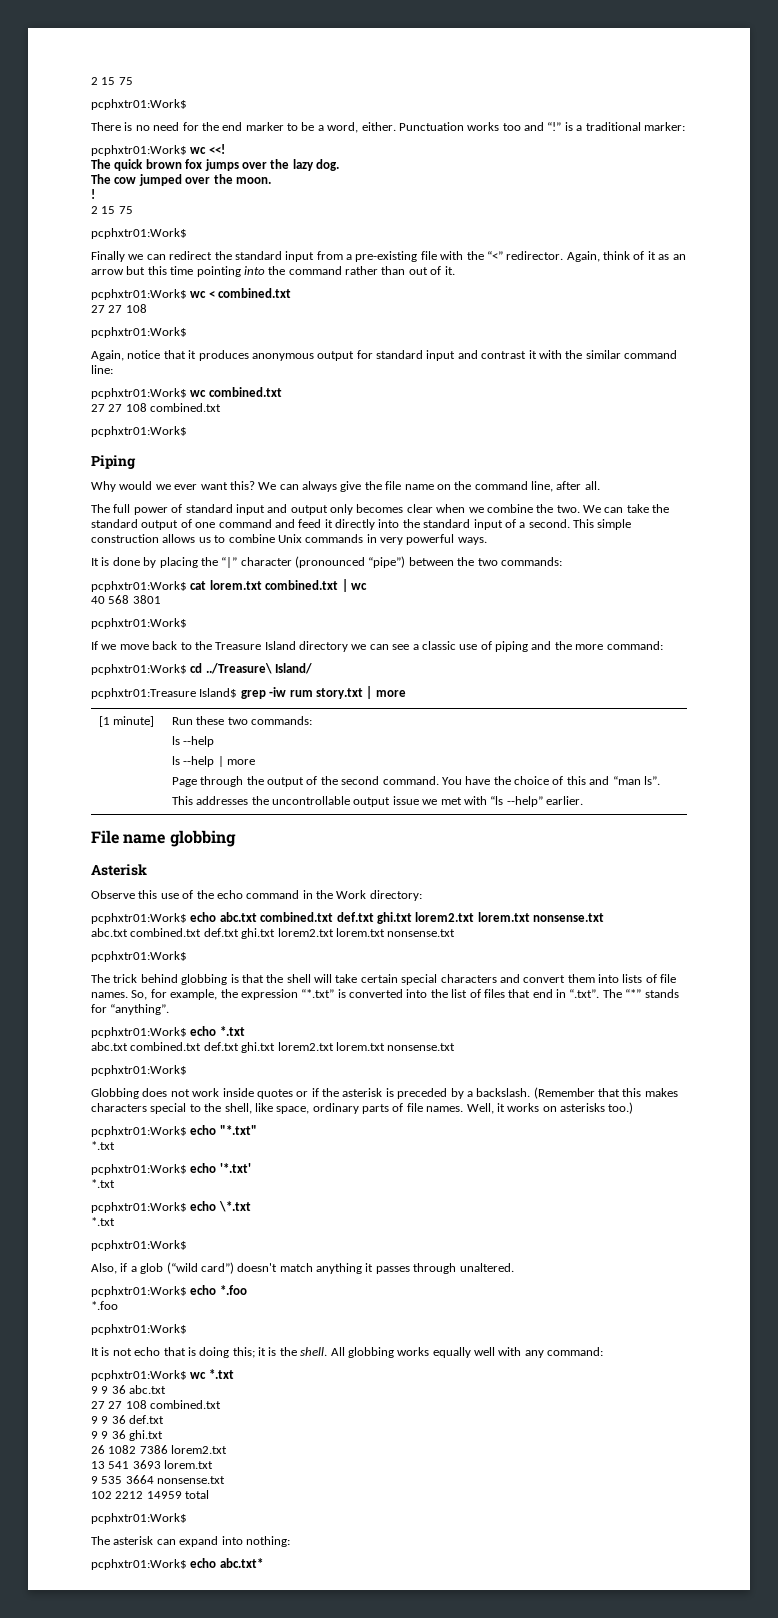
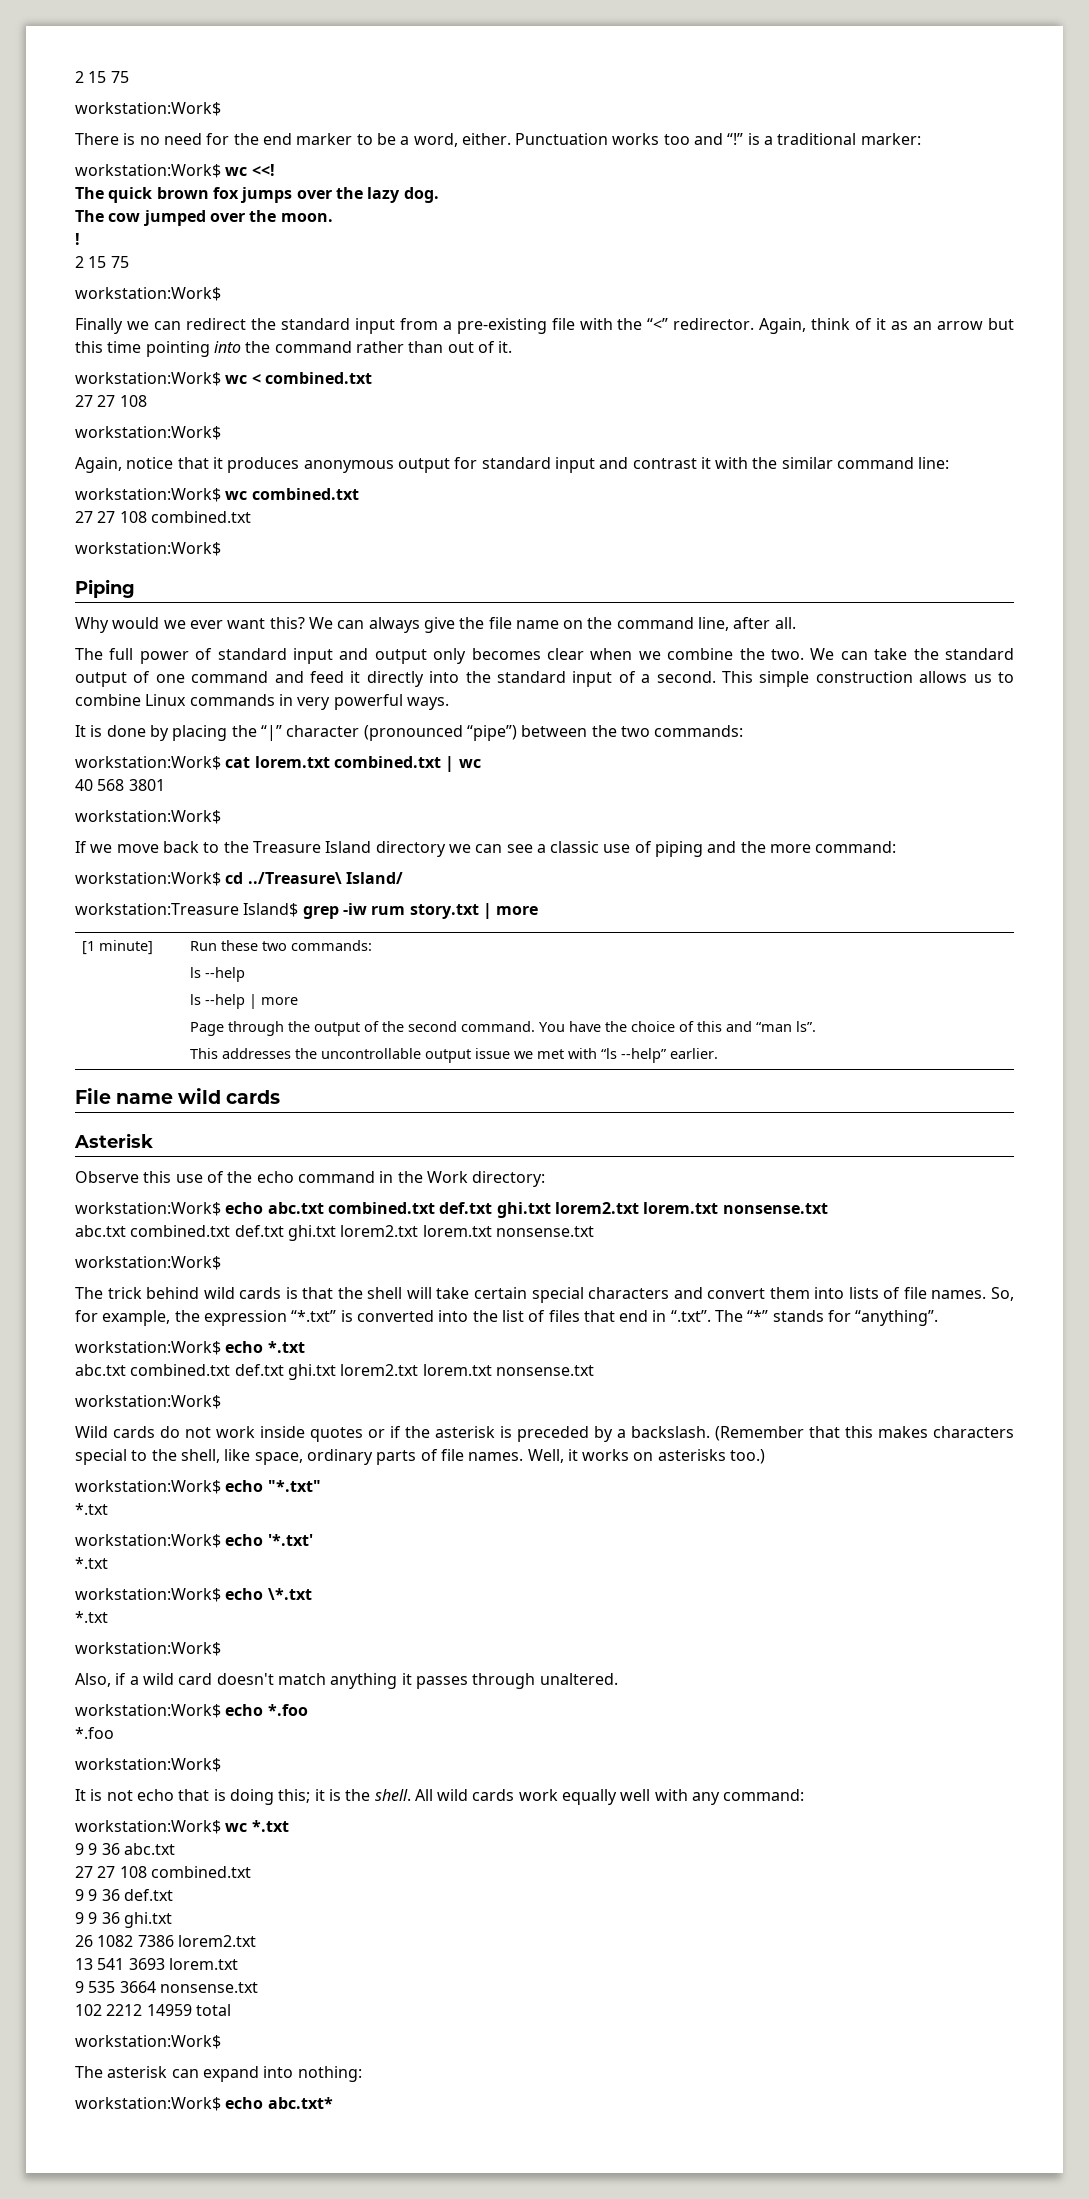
[91,77,133,85] [91,99,187,110] 2 15 75 // pcphxtr01:Work$ -> [75,71,129,83] [75,102,221,116] 2 15 75 // workstation:Work$
[91,145,187,156] pcphxtr01:Work$ -> [75,164,221,178] workstation:Work$
[91,228,187,239] pcphxtr01:Work$ -> [75,287,221,301] workstation:Work$
[91,289,187,300] pcphxtr01:Work$ -> [75,372,221,386] workstation:Work$
[91,327,187,338] pcphxtr01:Work$ -> [75,426,221,440] workstation:Work$
[91,388,187,399] pcphxtr01:Work$ -> [75,488,221,502] workstation:Work$
[91,426,187,437] pcphxtr01:Work$ -> [75,542,221,556] workstation:Work$
[277,534,302,543] Unix -> [145,694,187,706] Linux
[91,581,187,592] pcphxtr01:Work$ -> [75,756,221,770] workstation:Work$
[91,618,187,629] pcphxtr01:Work$ -> [75,810,221,824] workstation:Work$
[91,664,187,675] pcphxtr01:Work$ -> [75,872,221,886] workstation:Work$
[91,688,196,699] pcphxtr01:Treasure -> [75,903,239,915] workstation:Treasure
[169,830,236,847] globbing -> [178,1088,281,1104] wild cards
[91,913,187,924] pcphxtr01:Work$ -> [75,1202,221,1216] workstation:Work$
[91,951,187,962] pcphxtr01:Work$ -> [75,1256,221,1270] workstation:Work$
[181,974,228,985] globbing -> [203,1287,282,1299] wild cards
[91,1027,187,1038] pcphxtr01:Work$ -> [75,1341,221,1355] workstation:Work$
[91,1065,187,1076] [91,1088,168,1099] pcphxtr01:Work$ // Globbing does -> [75,1395,221,1409] [75,1426,180,1438] workstation:Work$ // Wild cards do
[91,1126,187,1137] pcphxtr01:Work$ -> [75,1480,221,1494] workstation:Work$
[91,1164,187,1175] pcphxtr01:Work$ -> [75,1534,221,1548] workstation:Work$
[91,1202,187,1213] pcphxtr01:Work$ -> [75,1588,221,1602] workstation:Work$
[91,1240,187,1251] pcphxtr01:Work$ -> [75,1642,221,1656] workstation:Work$
[140,1262,234,1274] glob (“wild card”) -> [142,1673,213,1685] wild card
[91,1286,187,1297] pcphxtr01:Work$ -> [75,1704,221,1718] workstation:Work$
[91,1324,187,1335] pcphxtr01:Work$ -> [75,1758,221,1772] workstation:Work$
[347,1347,430,1358] globbing works -> [437,1789,558,1801] wild cards work
[91,1370,187,1381] pcphxtr01:Work$ -> [75,1820,221,1834] workstation:Work$
[91,1513,187,1524] pcphxtr01:Work$ -> [75,2035,221,2049] workstation:Work$
[91,1559,187,1570] pcphxtr01:Work$ -> [75,2097,221,2111] workstation:Work$

